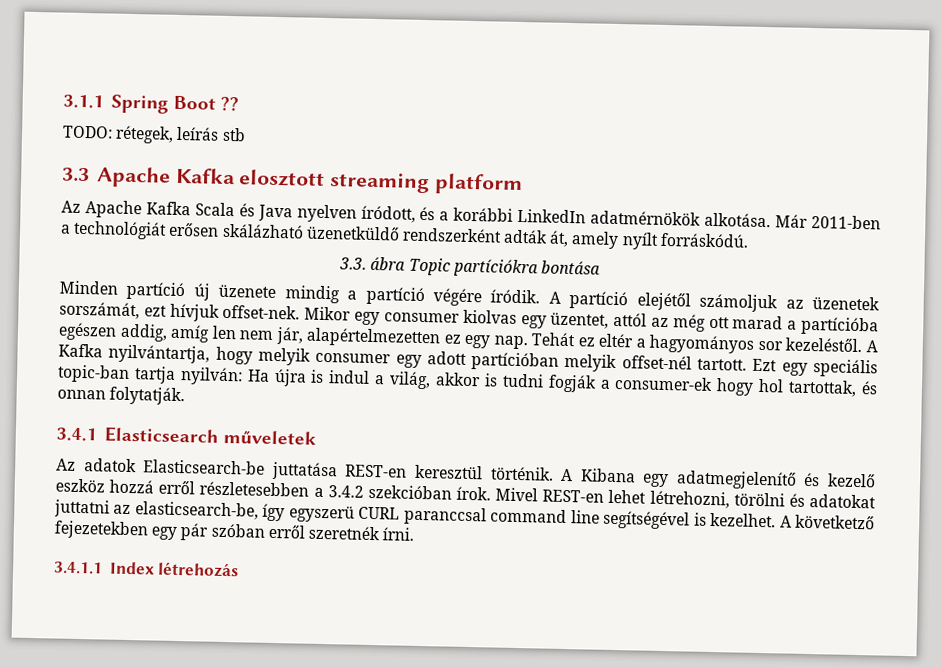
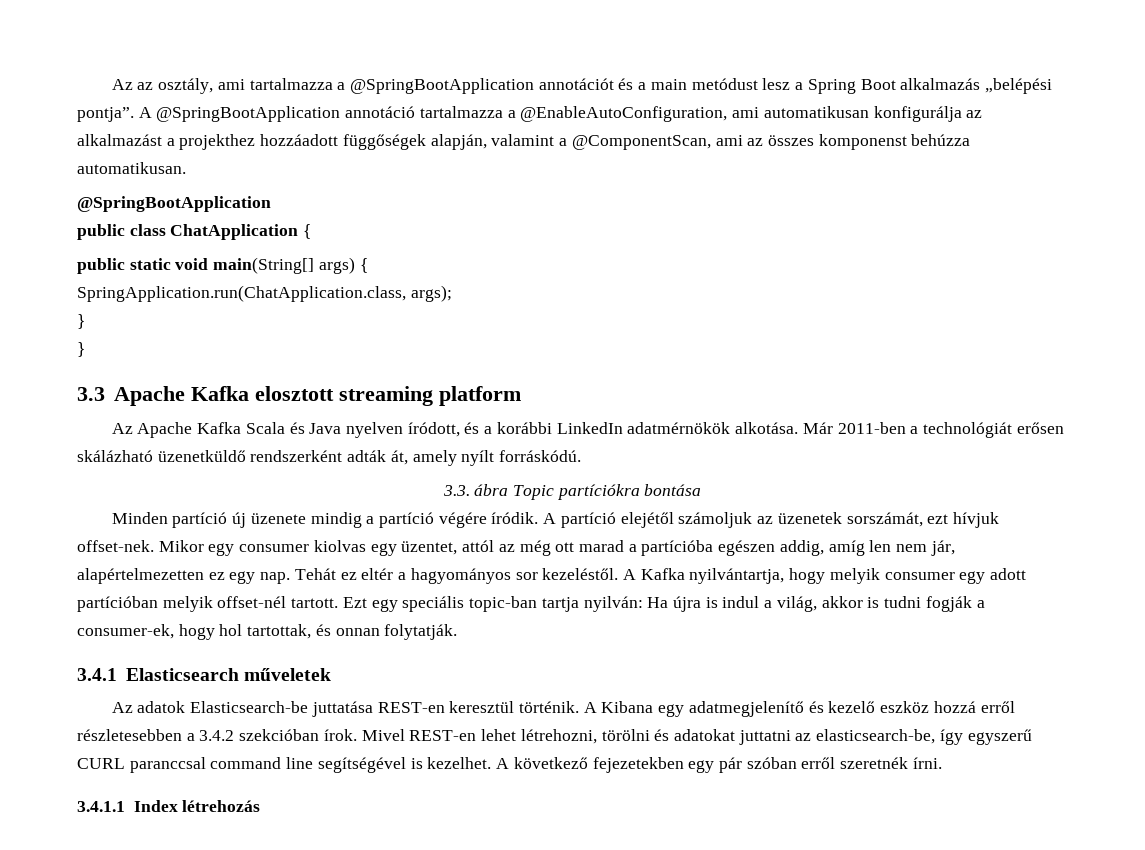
[63,94,240,114] [62,125,246,144] 3.1.1 Spring Boot ?? // TODO: rétegek, leírás stb -> [111,78,1052,94] [77,106,983,122] [77,134,971,150] [77,162,186,174] [77,196,271,212] [77,224,312,240] [77,257,368,274] [77,285,452,302] [77,314,85,329] [77,342,85,357] Az az osztály, ami tartalmazza a @SpringBootApplication annotációt és a main metódust lesz a Spring Boot alkalmazás „belépési pontja”. A @SpringBootApplication annotáció tartalmazza a @EnableAutoConfiguration, ami automatikusan konfigurálja az alkalmazást a projekthez hozzáadott függőségek alapján, valamint a @ComponentScan, ami az összes komponenst behúzza automatikusan. // @SpringBootApplication // public class ChatApplication { // public static void main(String[] args) { // SpringApplication.run(ChatApplication.class, args); // } // }
[614,375,714,392] consumer-ek -> [77,624,174,639] consumer-ek,
[288,505,355,523] egyszerü -> [967,729,1032,745] egyszerű
[794,514,875,530] követketző -> [513,757,588,769] következő

